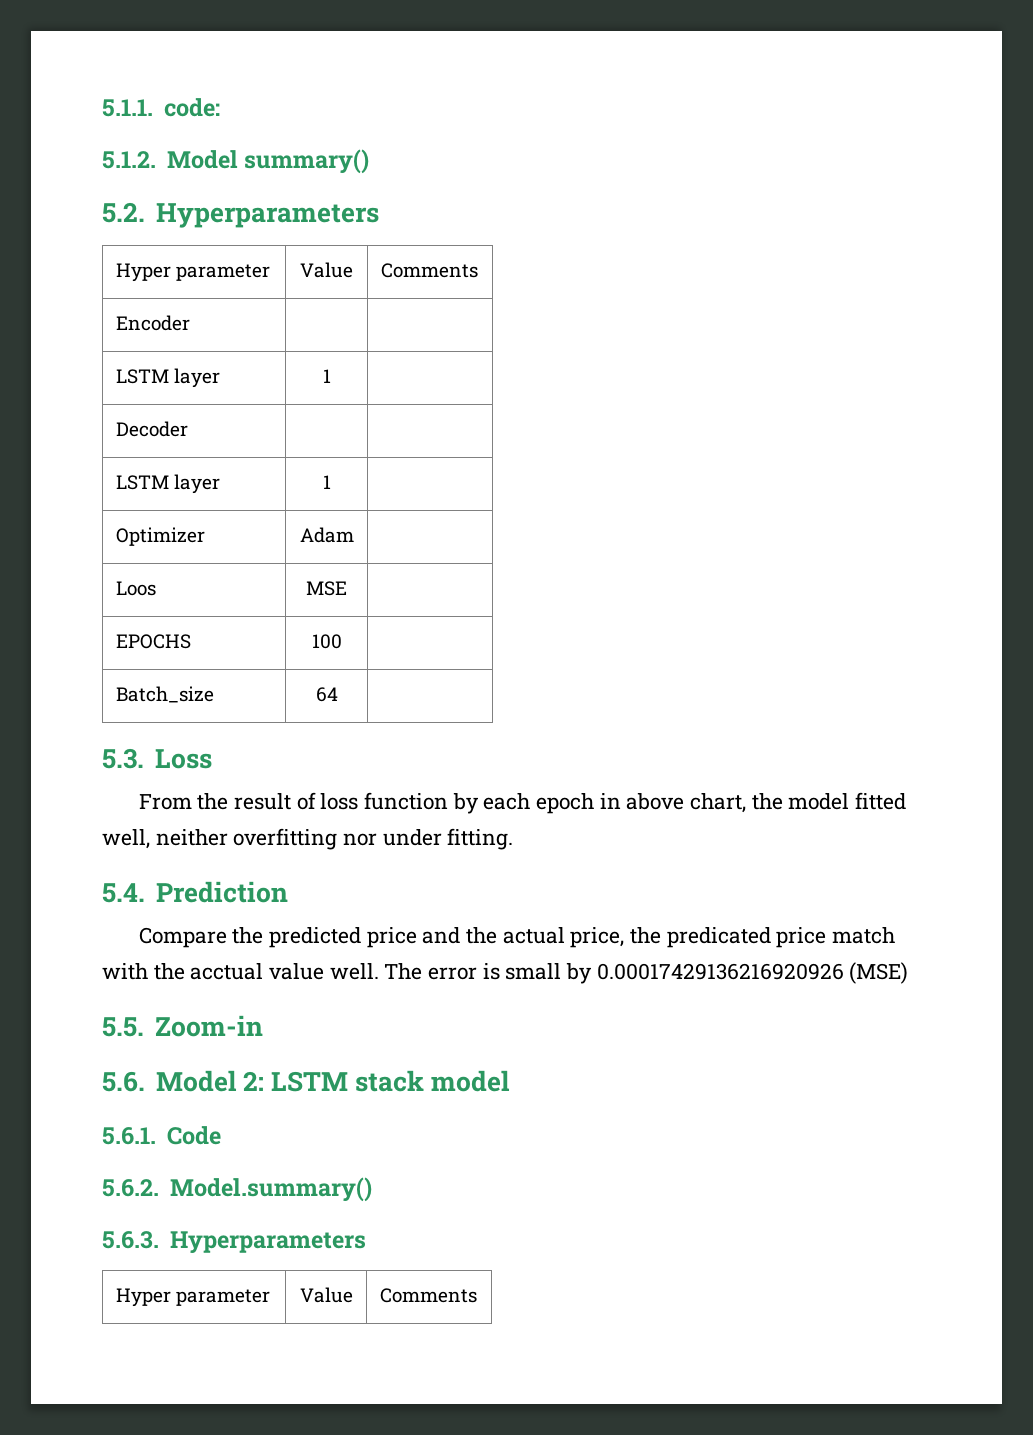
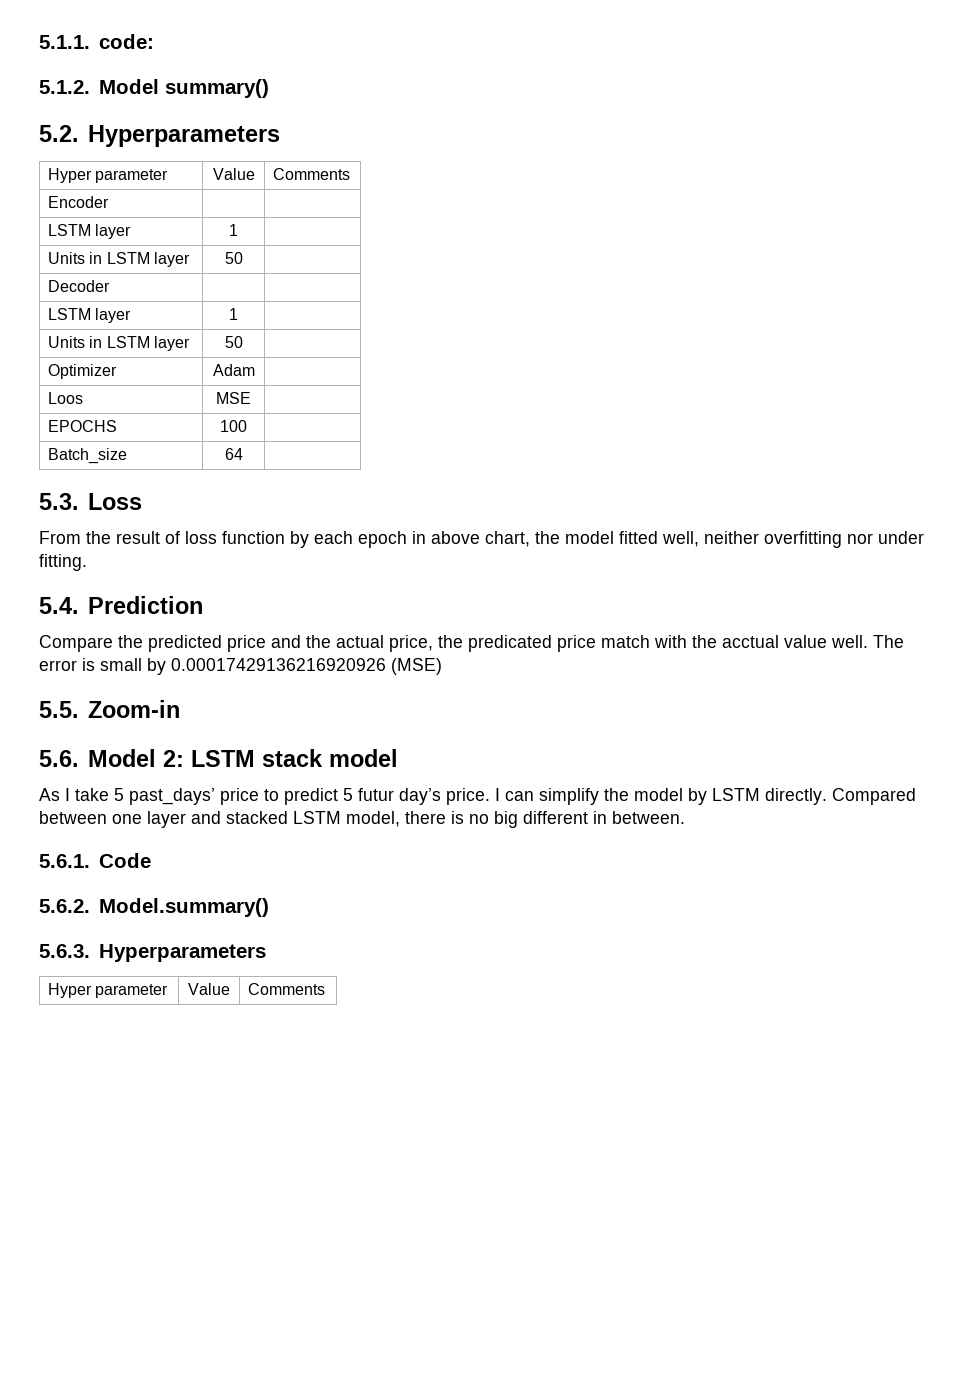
(331, 376) none -> [48,252,191,267] [224,252,243,264] // Units in LSTM layer | 50 |
(331, 482) none -> [48,336,191,351] [224,336,243,348] // Units in LSTM layer | 50 |
(511, 1081) none -> [39,788,916,805] [39,811,685,828] // As I take 5 past_days’ price to predict 5 futur day’s price. I can simplify the model by LSTM directly. Compared between one layer and stacked LSTM model, there is no big different in between.

